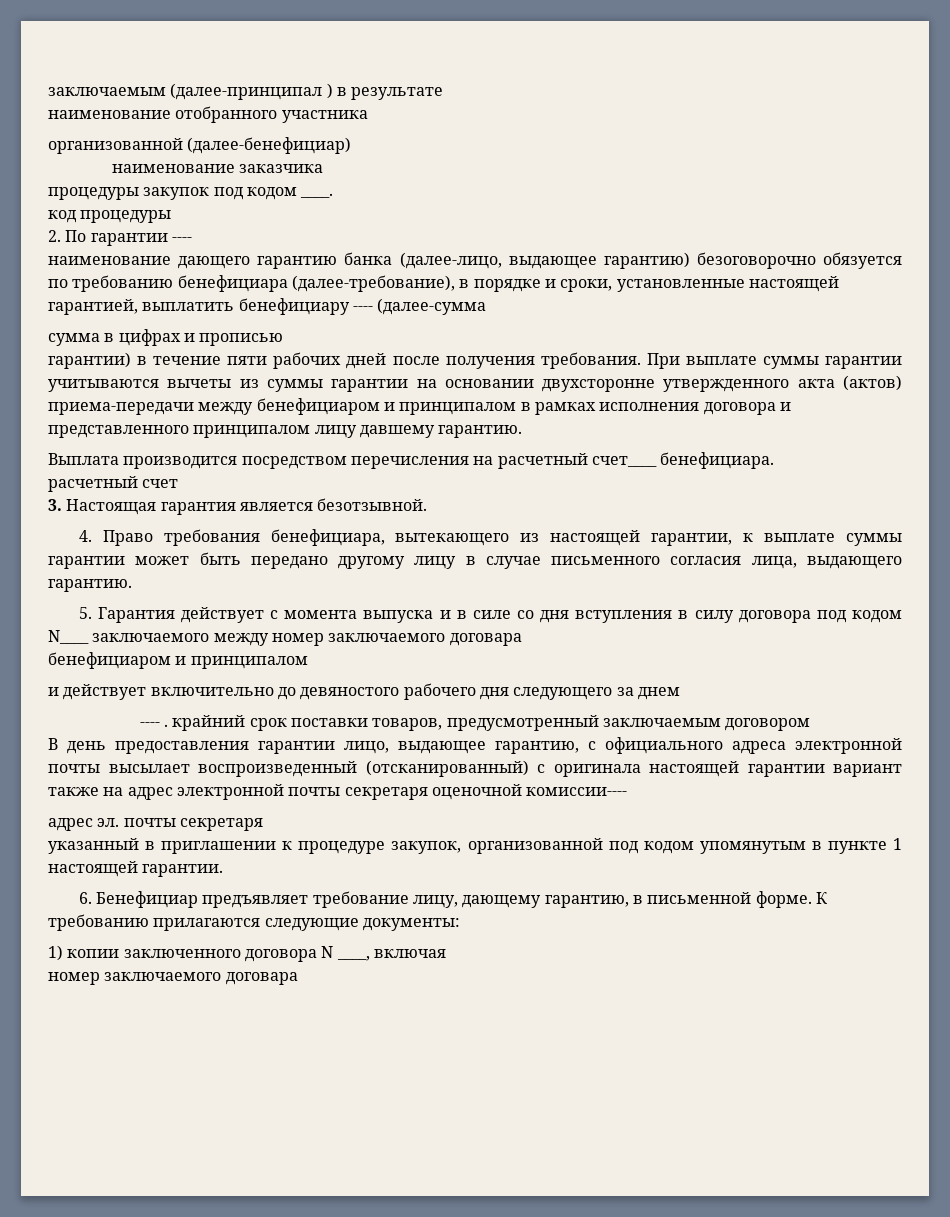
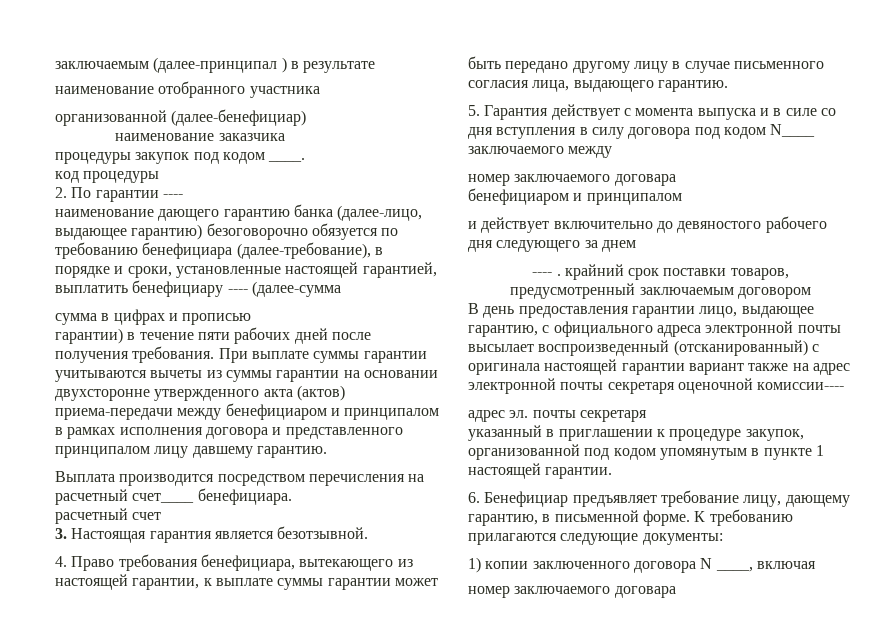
(269, 639) none -> (613, 152) //

